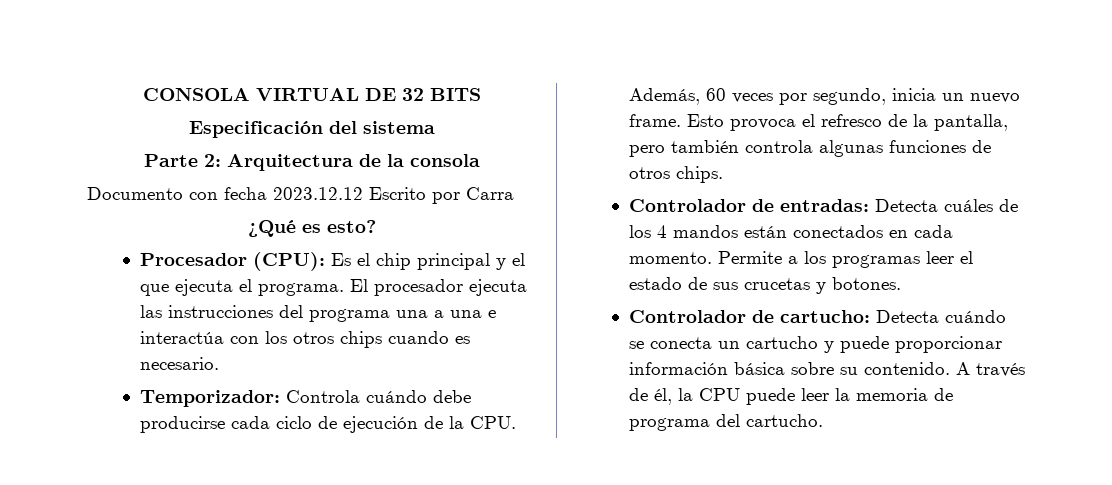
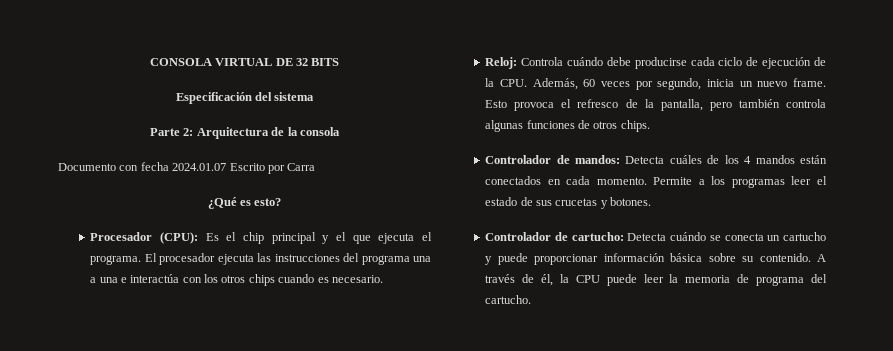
[273,187,363,200] 2023.12.12 -> [172,163,227,171] 2024.01.07
[139,390,280,407] Temporizador: -> [485,57,518,69] Reloj:
[779,199,869,212] entradas: -> [575,155,621,164] mandos:

